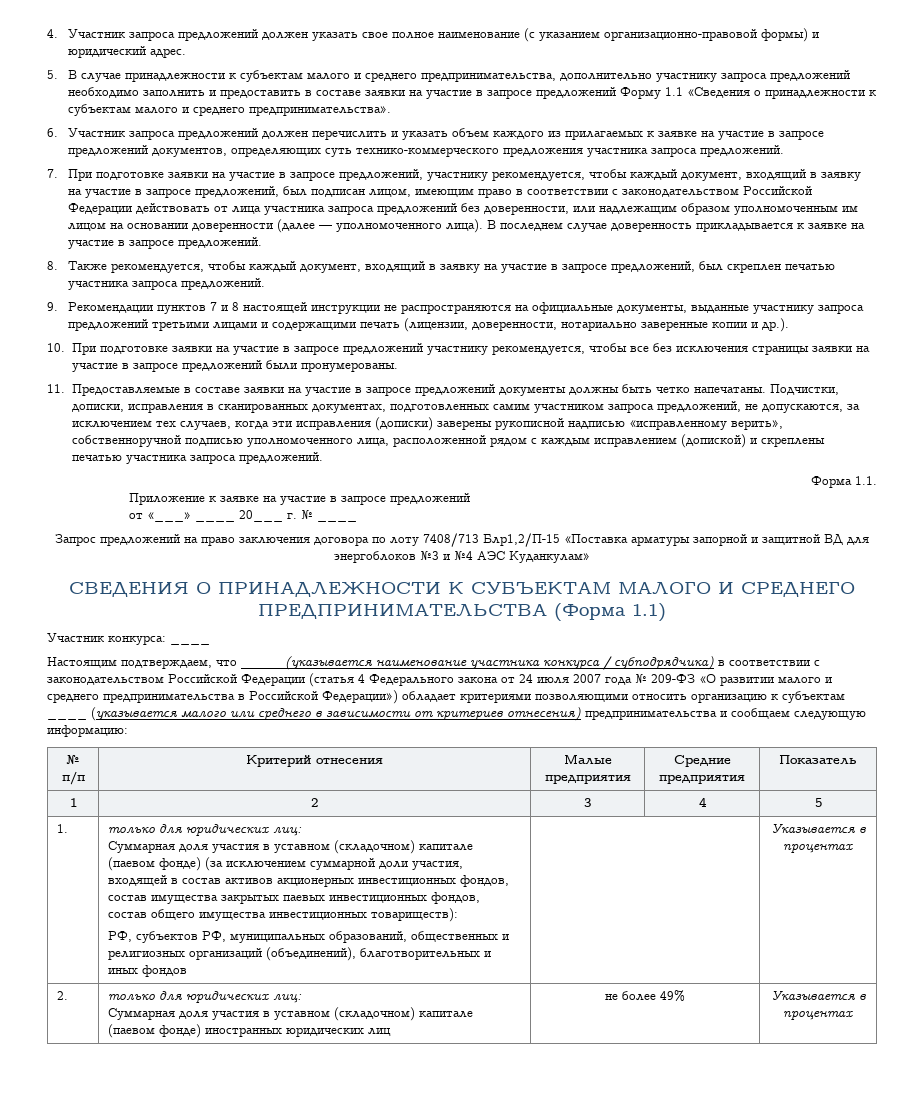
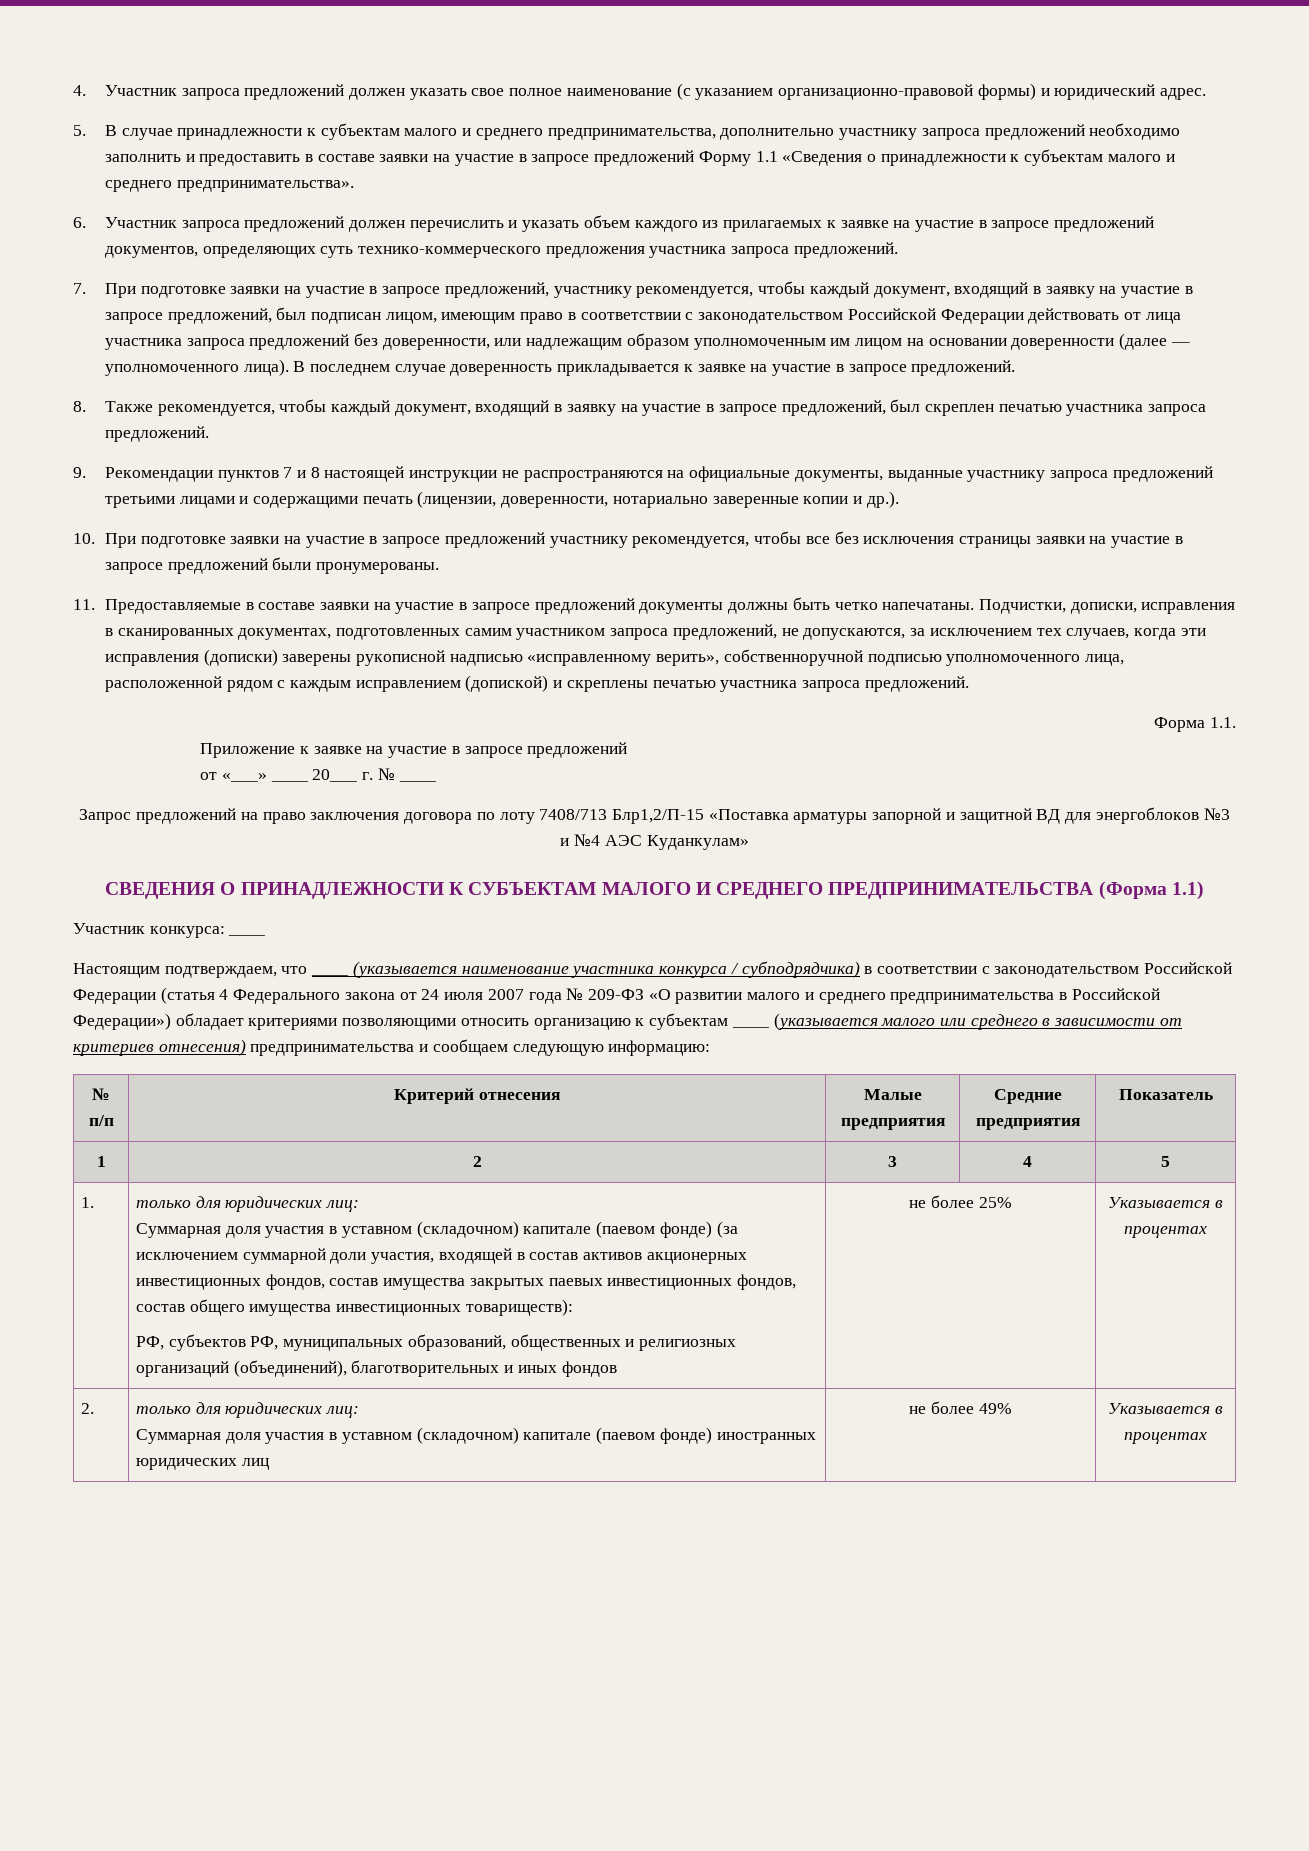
(188, 971) none -> [909,1195,1012,1208] не более 25%

